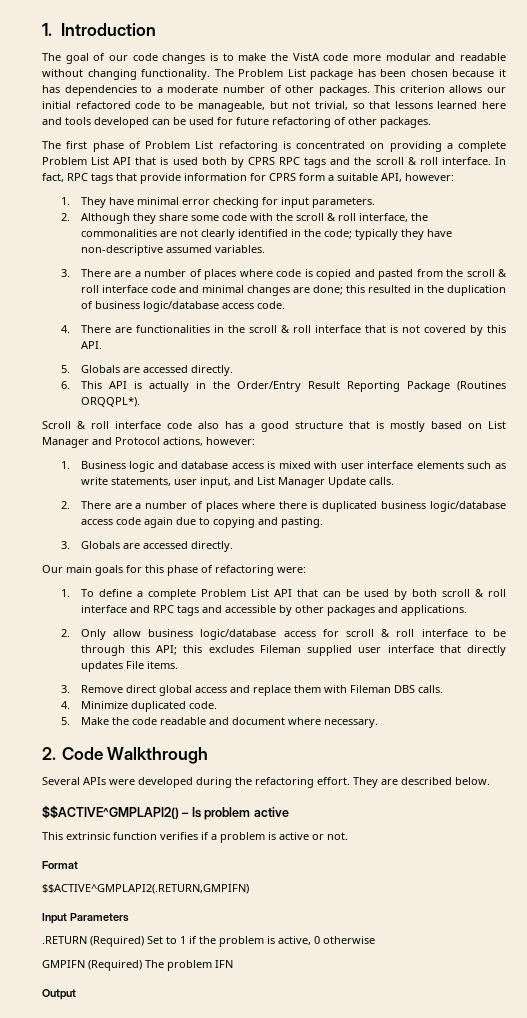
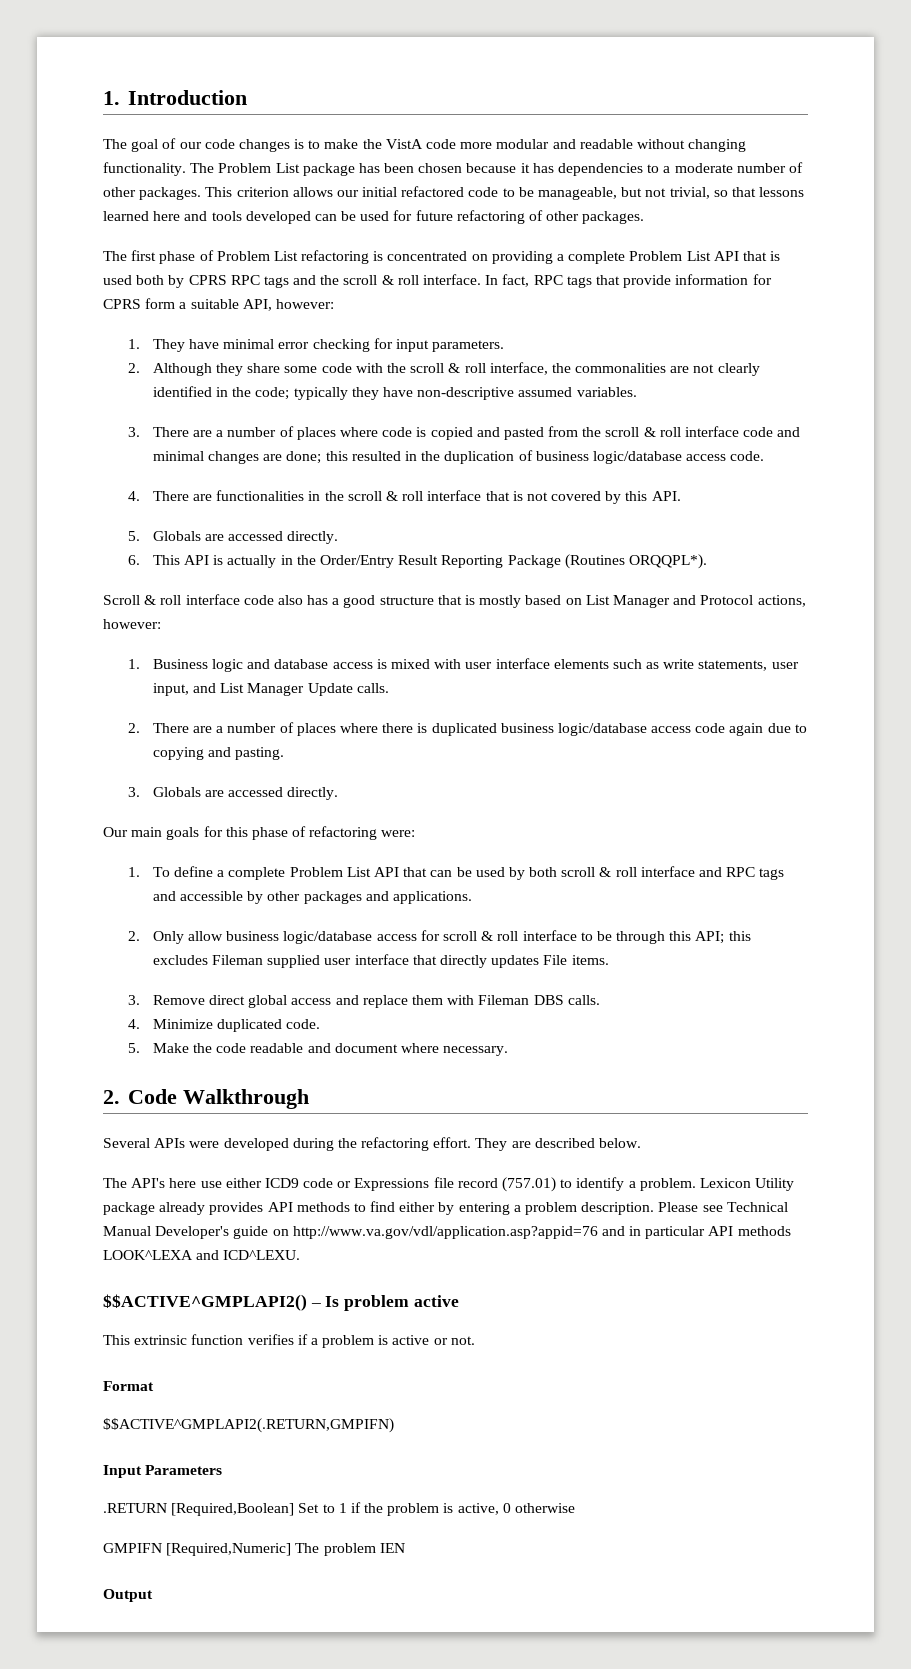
(490, 781) none -> [103,1177,795,1192] [103,1201,788,1215] [103,1226,791,1239] [103,1250,301,1260] // The API's here use either ICD9 code or Expressions file record (757.01) to identify a problem. Lexicon Utility package already provides API methods to find either by entering a problem description. Please see Technical Manual Developer's guide on http://www.va.gov/vdl/application.asp?appid=76 and in particular API methods LOOK^LEXA and ICD^LEXU.
[90,936,144,947] (Required) -> [171,1503,295,1516] [Required,Boolean]
[88,960,142,971] (Required) -> [166,1543,292,1556] [Required,Numeric]
[215,960,233,968] IFN -> [379,1543,405,1553] IEN

